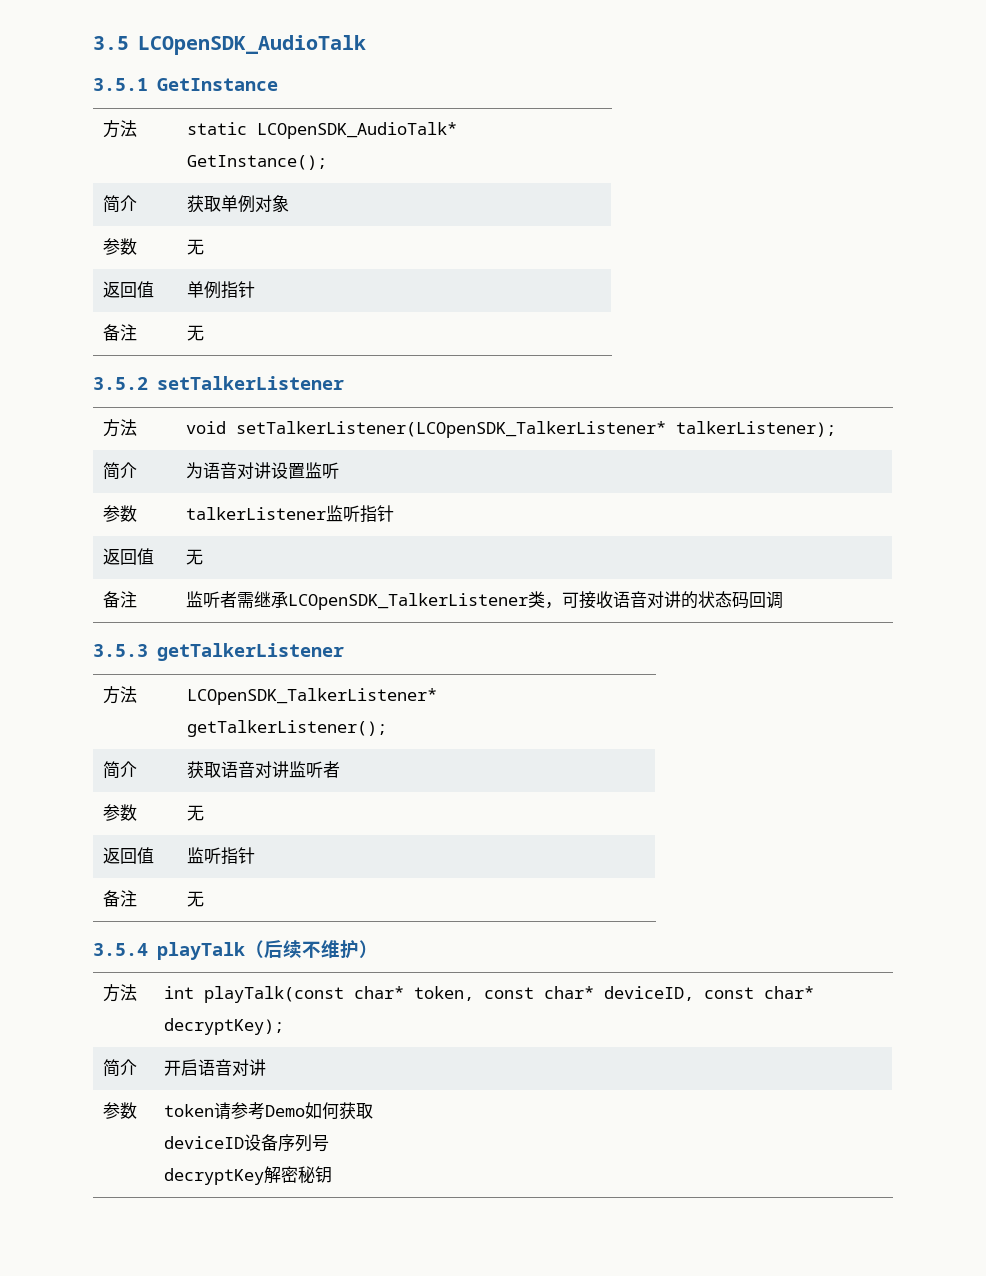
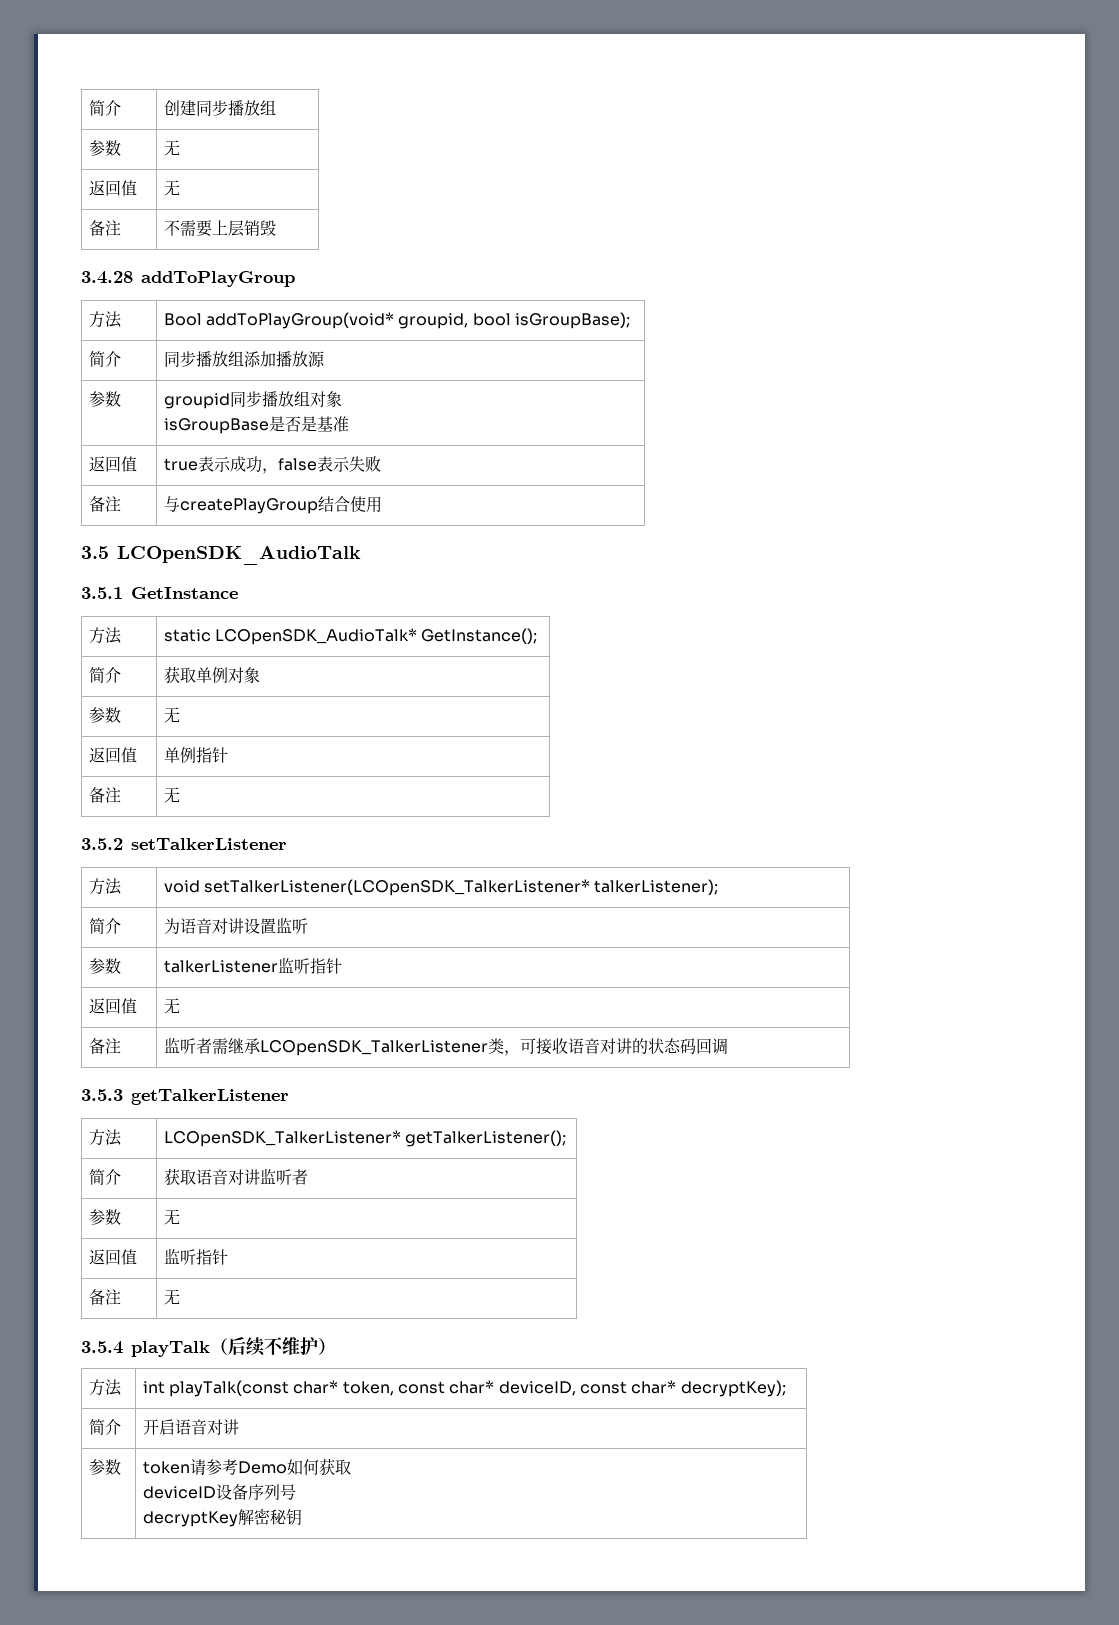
(93, 43) none -> [88,100,121,116] [163,100,276,116] [88,140,121,156] [163,140,180,156] [88,180,137,196] [163,180,180,196] [88,220,121,236] [163,220,276,237] [81,271,295,287] [88,311,122,328] [163,312,631,329] [88,351,121,367] [163,351,325,367] [88,391,121,407] [163,391,342,409] [163,416,349,434] [88,456,137,472] [163,456,381,474] [88,496,121,512] [163,496,382,514] 简介 | 创建同步播放组 // 参数 | 无 // 返回值 | 无 // 备注 | 不需要上层销毁 // 3.4.28 addToPlayGroup // 方法 | Bool addToPlayGroup(void* groupid, bool isGroupBase); // 简介 | 同步播放组添加播放源 // 参数 | groupid同步播放组对象 // isGroupBase是否是基准 // 返回值 | true表示成功，false表示失败 // 备注 | 与createPlayGroup结合使用 //

